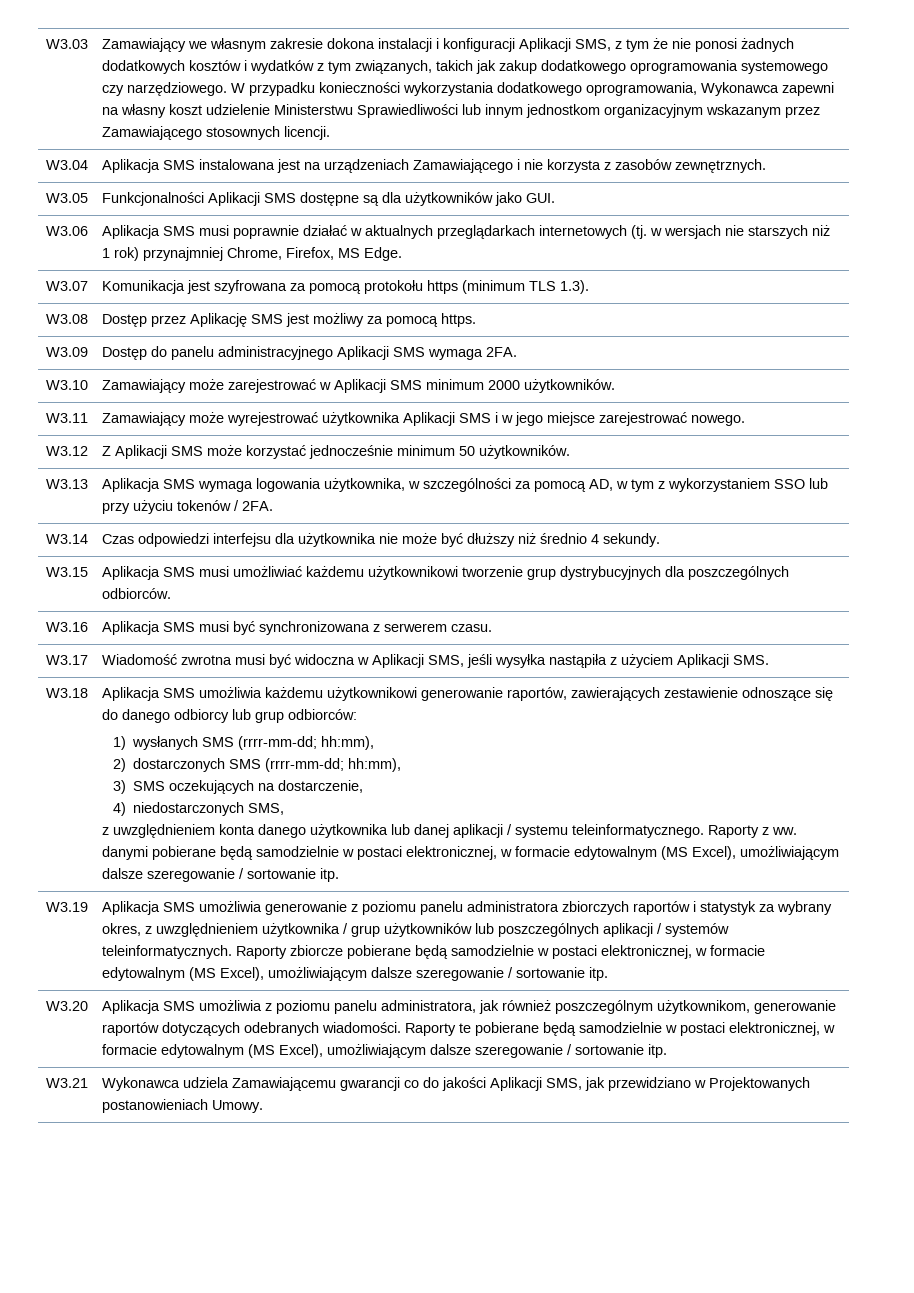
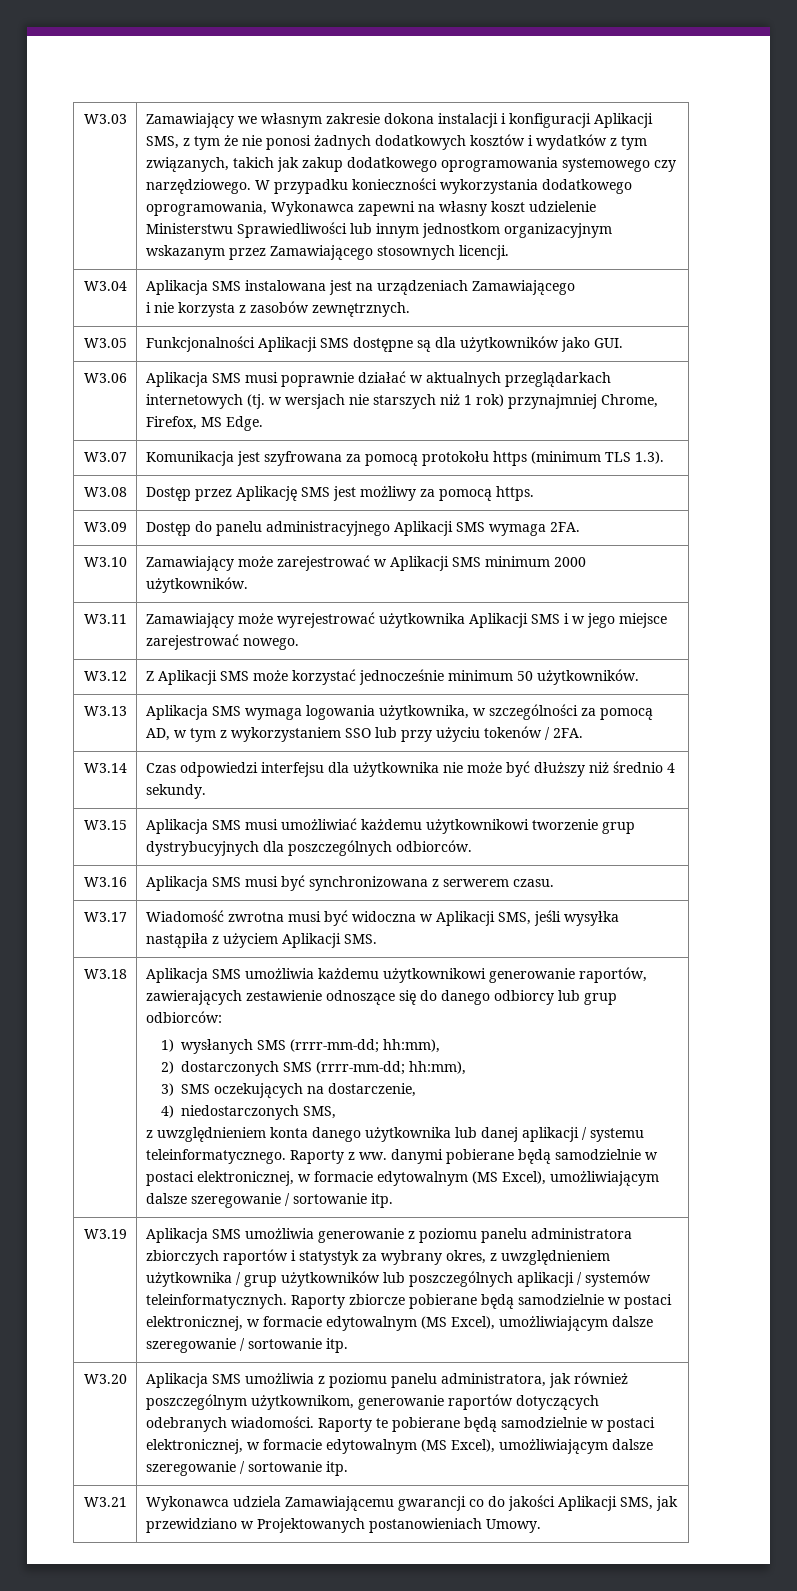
(514, 166) none -> (575, 287) //

